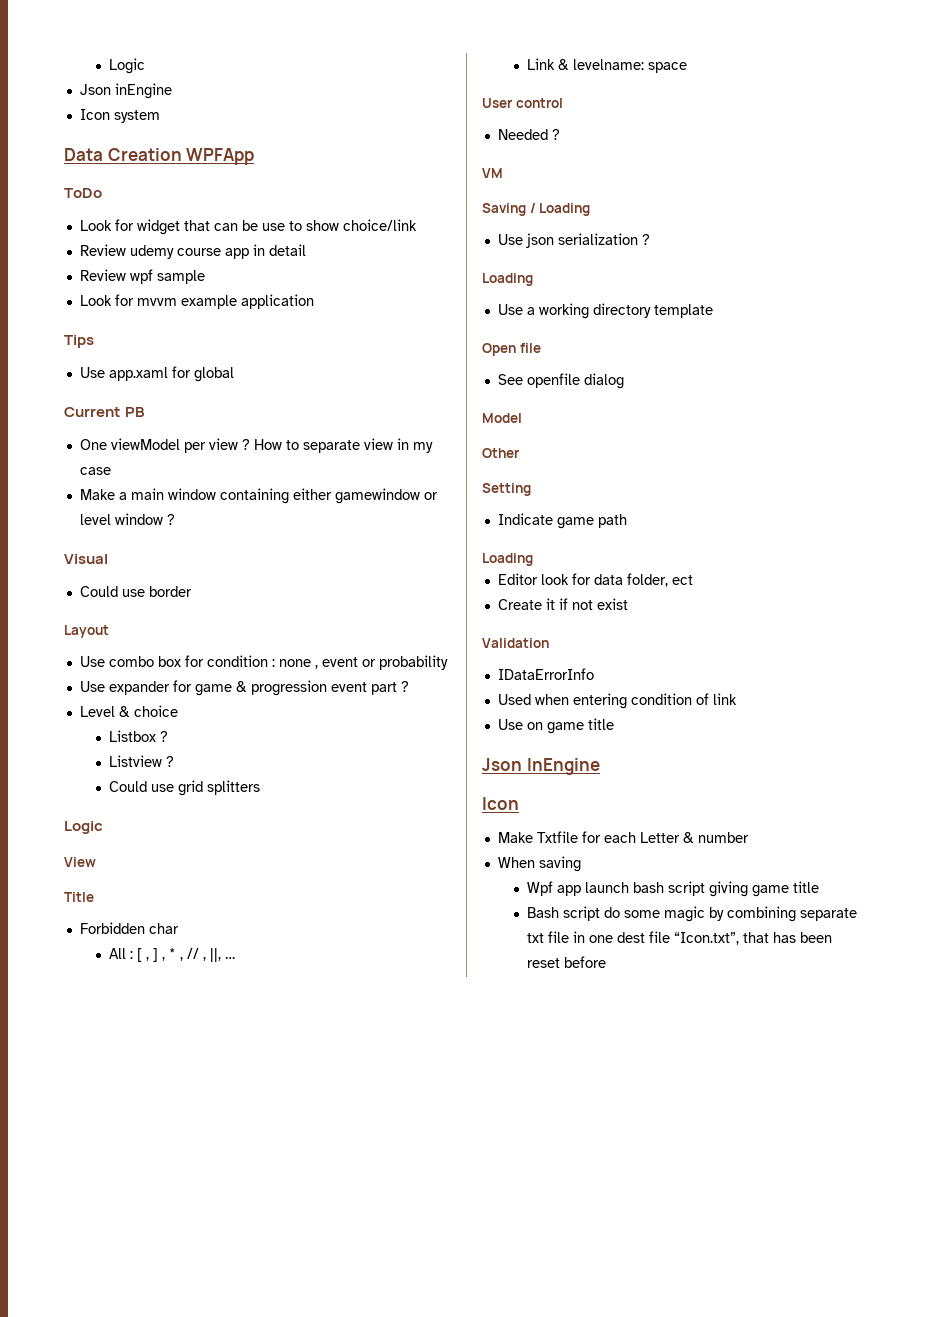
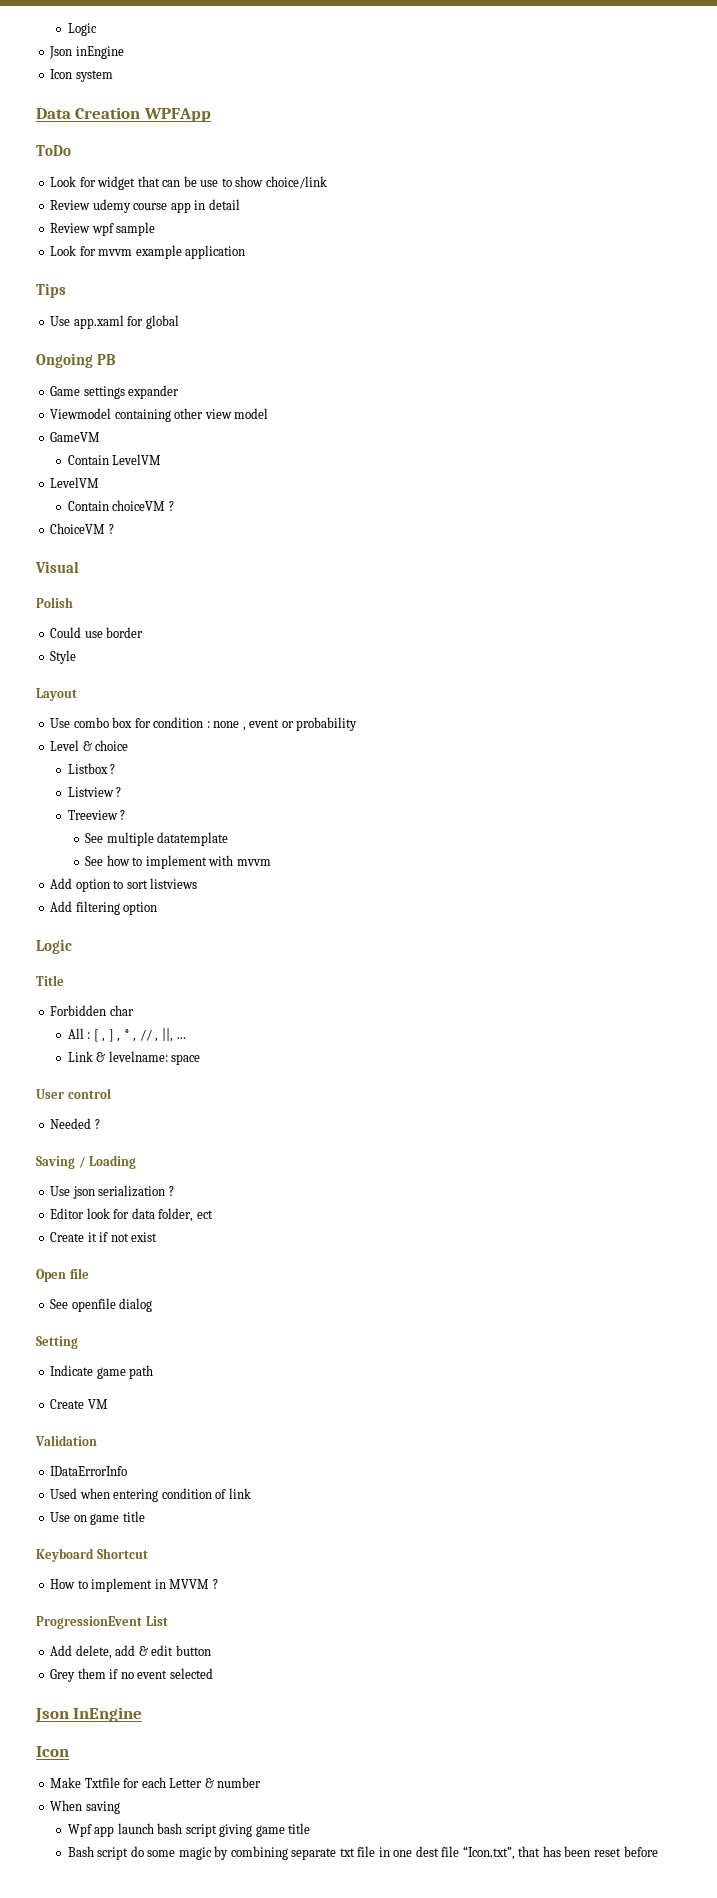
[64,407,121,417] Current -> [36,353,93,368] Ongoing
[79,438,433,453] [79,467,111,475] [79,488,438,504] [79,513,163,525] One viewModel per view ? How to separate view in my case // Make a main window containing either gamewindow or level window -> [50,385,180,399] [50,408,269,422] [50,432,101,442] [67,454,162,465] [50,477,100,488] [67,500,174,511] [50,523,106,534] Game settings expander // Viewmodel containing other view model // GameVM // Contain LevelVM // LevelVM // Contain choiceVM ? // ChoiceVM
(108, 559) none -> [36,597,73,608] // Polish
(192, 591) none -> [50,650,77,664] // Style
[79,680,409,696] // Use expander for game & progression event part ? -> (358, 724) none
[108,780,260,796] [64,821,103,834] [64,857,96,867] Could use grid splitters // Logic // View -> [67,810,126,820] [85,832,229,846] [85,855,271,869] [50,878,198,892] [50,901,158,915] [36,939,72,954] Treeview ? // See multiple datatemplate // See how to implement with mvvm // Add option to sort listviews // Add filtering option // Logic
[482,168,503,178] // VM -> (100, 1124) none
[482,273,533,286] [497,303,713,319] [482,343,541,356] [497,373,624,389] [482,413,522,423] [482,448,520,458] [482,483,531,496] [497,513,627,529] [482,553,533,566] // Loading // Use a working directory template // Open file // See openfile dialog // Model // Other // Setting // Indicate game path // Loading -> (174, 1191) none
(628, 604) none -> [36,1268,89,1282] [50,1298,153,1312] [36,1336,78,1349] [50,1365,154,1379] [50,1399,108,1409] // Open file // See openfile dialog // Setting // Indicate game path // Create VM
(614, 724) none -> [36,1548,148,1562] [50,1578,218,1592] [36,1616,168,1629] [50,1645,211,1659] [50,1668,213,1682] // Keyboard Shortcut // How to implement in MVVM ? // ProgressionEvent List // Add delete, add & edit button // Grey them if no event selected

